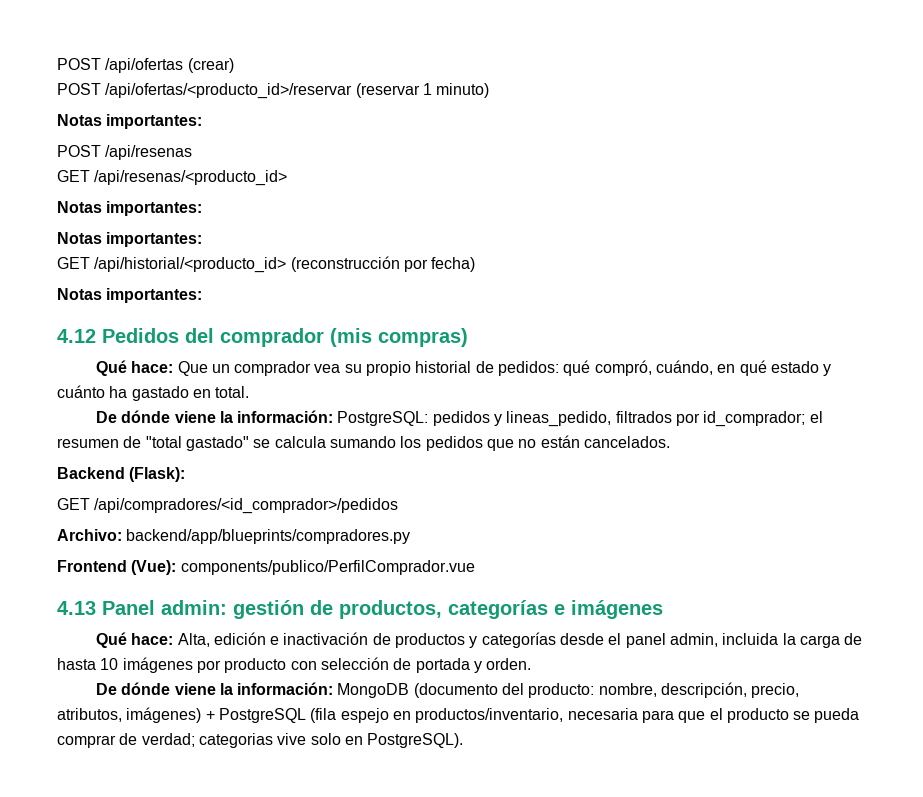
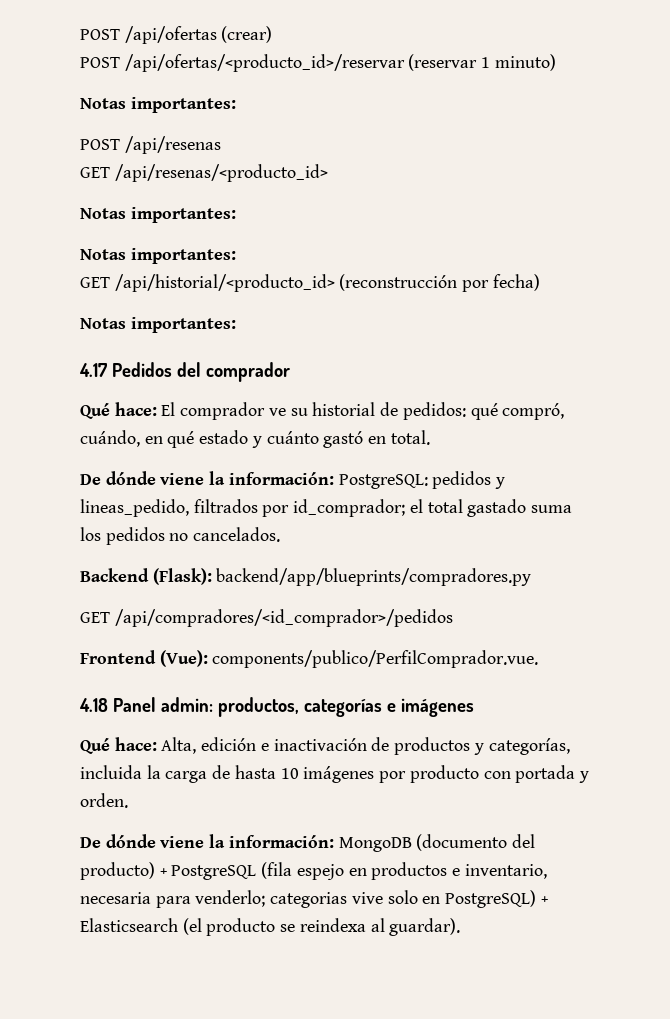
[57,329,96,343] 4.12 -> [79,363,107,377] 4.17
[330,328,468,347] [95,360,412,376] (mis compras) // Qué hace: Que un comprador vea su propio -> [80,402,308,420] // Qué hace: El comprador ve su
[109,386,189,401] ha gastado -> [323,431,364,448] gastó
[57,435,580,451] resumen de "total gastado" se calcula sumando los pedidos que no están -> [427,499,573,517] [80,527,189,545] total gastado suma los pedidos no
(186, 474) none -> [216,568,532,586] backend/app/blueprints/compradores.py
[57,529,411,544] // Archivo: backend/app/blueprints/compradores.py -> (453, 618) none
[180,560,475,575] [57,600,333,619] components/publico/PerfilComprador.vue // 4.13 Panel admin: gestión de -> [212,650,539,668] [79,697,213,712] components/publico/PerfilComprador.vue. // 4.18 Panel admin:
[481,632,719,648] categorías desde el panel admin, -> [488,738,570,755] categorías,
[320,657,412,670] selección de -> (511, 775) none
[528,682,800,698] [57,707,202,723] producto: nombre, descripción, precio, atributos, imágenes) -> [80,862,155,880] producto)
[415,708,860,723] [57,733,464,748] productos/inventario, necesaria para que el producto se pueda comprar de verdad; categorias vive solo en PostgreSQL). -> [371,862,547,880] [80,890,548,908] [80,918,461,936] productos e inventario, necesaria para venderlo; categorias vive solo en PostgreSQL) + Elasticsearch (el producto se reindexa al guardar).

